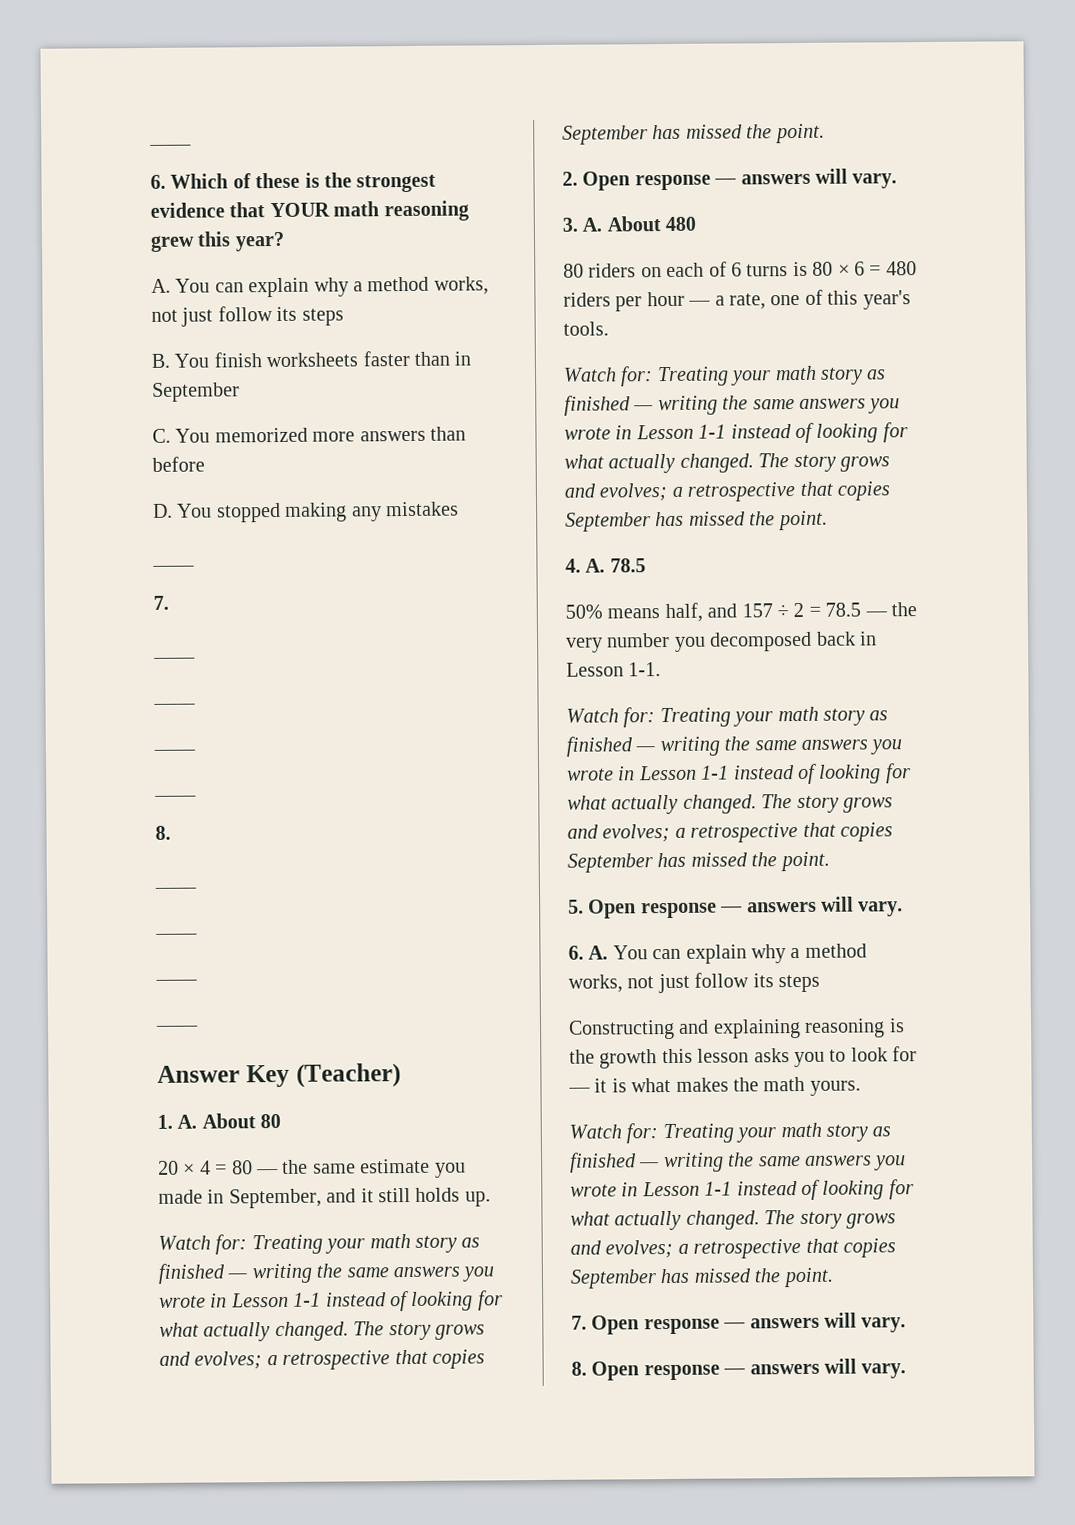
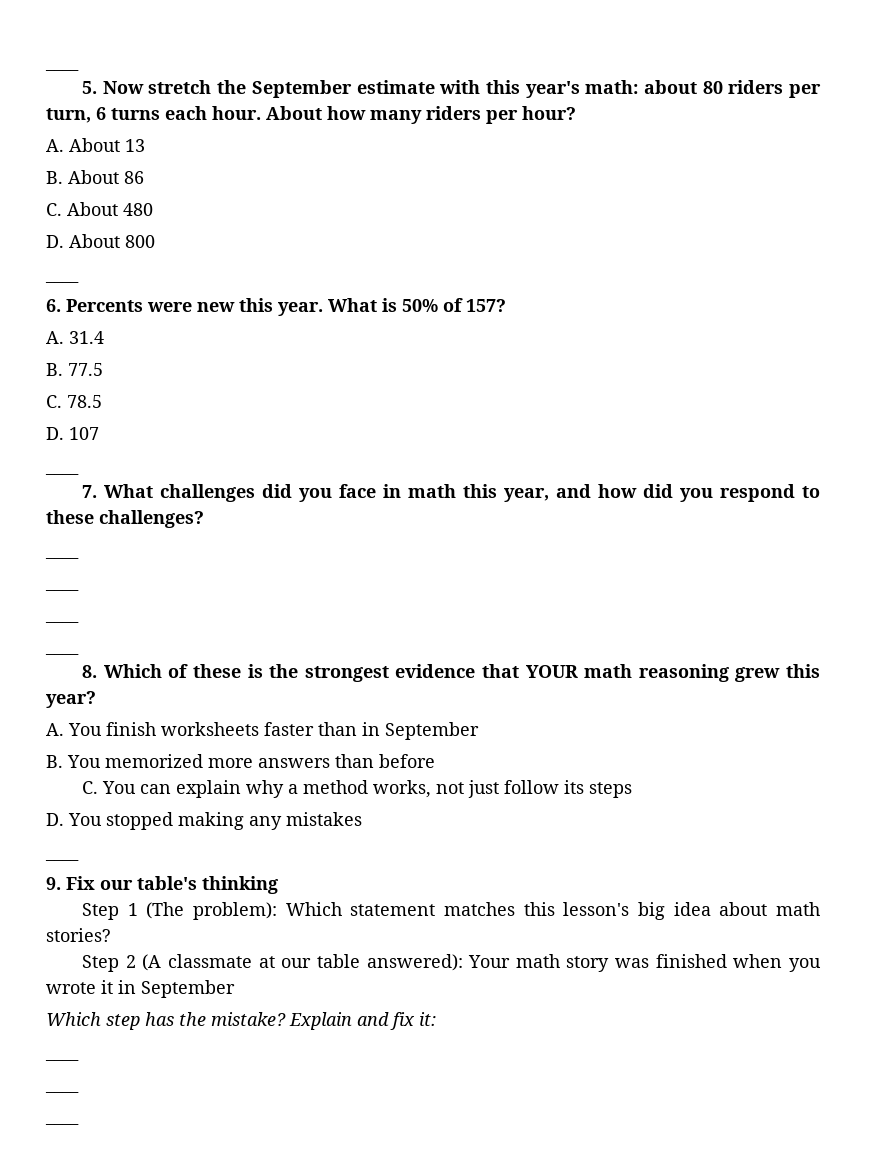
[149,142,192,146] [150,174,166,189] ____ // 6. -> [45,68,79,71] [82,80,821,98] [46,106,576,124] [46,138,145,152] [46,170,144,184] [46,202,153,216] [46,234,155,248] [45,280,79,283] [46,298,506,316] [46,331,104,344] [46,363,103,376] [46,395,102,408] [46,427,99,440] [45,472,79,475] [82,484,820,502] [46,510,204,528] [45,556,79,559] [45,588,79,591] [45,620,79,623] [45,652,79,655] [82,665,98,678] ____ // 5. Now stretch the September estimate with this year's math: about 80 riders per turn, 6 turns each hour. About how many riders per hour? // A. About 13 // B. About 86 // C. About 480 // D. About 800 // ____ // 6. Percents were new this year. What is 50% of 157? // A. 31.4 // B. 77.5 // C. 78.5 // D. 107 // ____ // 7. What challenges did you face in math this year, and how did you respond to these challenges? // ____ // ____ // ____ // ____ // 8.
[214,276,489,298] [151,306,344,327] [151,353,210,368] can explain why a method works, not just follow its steps // B. You -> (102, 729) none
[152,428,171,443] C. -> [46,755,63,768] B.
[153,501,459,523] [152,563,195,567] [153,595,169,610] [153,655,196,659] [153,701,196,705] [153,747,196,751] [154,793,197,797] [155,825,171,840] [154,885,197,889] [155,931,198,935] [155,977,198,981] [155,1023,199,1027] [157,1063,401,1088] [157,1113,282,1129] [158,1158,466,1178] [158,1187,491,1209] [158,1233,481,1255] [158,1263,495,1284] [159,1290,503,1312] [159,1321,485,1342] [159,1349,485,1370] [562,123,825,145] [562,168,898,191] [562,216,697,232] [563,261,917,278] [563,289,911,312] [563,321,609,336] [563,365,887,387] [564,395,901,416] [564,422,908,444] [564,453,890,474] [564,481,890,502] [565,510,828,532] [565,558,646,573] [565,602,917,623] [566,631,877,653] [566,662,662,677] [566,706,889,728] [566,736,903,757] [567,763,911,784] [567,794,893,815] [567,822,893,843] [567,851,830,873] [568,896,904,919] [568,945,609,960] D. You stopped making any mistakes // ____ // 7. // ____ // ____ // ____ // ____ // 8. // ____ // ____ // ____ // ____ // Answer Key (Teacher) // 1. A. About 80 // 20 × 4 = 80 — the same estimate you made in September, and it still holds up. // Watch for: Treating your math story as finished — writing the same answers you wrote in Lesson 1-1 instead of looking for what actually changed. The story grows and evolves; a retrospective that copies September has missed the point. // 2. Open response — answers will vary. // 3. A. About 480 // 80 riders on each of 6 turns is 80 × 6 = 480 riders per hour — a rate, one of this year's tools. // Watch for: Treating your math story as finished — writing the same answers you wrote in Lesson 1-1 instead of looking for what actually changed. The story grows and evolves; a retrospective that copies September has missed the point. // 4. A. 78.5 // 50% means half, and 157 ÷ 2 = 78.5 — the very number you decomposed back in Lesson 1-1. // Watch for: Treating your math story as finished — writing the same answers you wrote in Lesson 1-1 instead of looking for what actually changed. The story grows and evolves; a retrospective that copies September has missed the point. // 5. Open response — answers will vary. // 6. A. -> [82,781,99,794] C.
[568,1018,905,1040] [569,1046,918,1069] [568,1076,861,1096] [569,1122,892,1144] [569,1152,907,1173] [570,1179,914,1200] [570,1210,896,1231] [570,1238,896,1259] [570,1267,834,1289] [571,1312,907,1335] [571,1358,907,1381] Constructing and explaining reasoning is the growth this lesson asks you to look for — it is what makes the math yours. // Watch for: Treating your math story as finished — writing the same answers you wrote in Lesson 1-1 instead of looking for what actually changed. The story grows and evolves; a retrospective that copies September has missed the point. // 7. Open response — answers will vary. // 8. Open response — answers will vary. -> [46,812,362,830] [45,858,79,861] [46,876,278,894] [82,902,821,920] [46,928,111,942] [82,954,822,972] [46,980,235,998] [46,1012,436,1030] [45,1058,79,1061] [45,1090,79,1093] [45,1122,79,1125] D. You stopped making any mistakes // ____ // 9. Fix our table's thinking // Step 1 (The problem): Which statement matches this lesson's big idea about math stories? // Step 2 (A classmate at our table answered): Your math story was finished when you wrote it in September // Which step has the mistake? Explain and fix it: // ____ // ____ // ____

